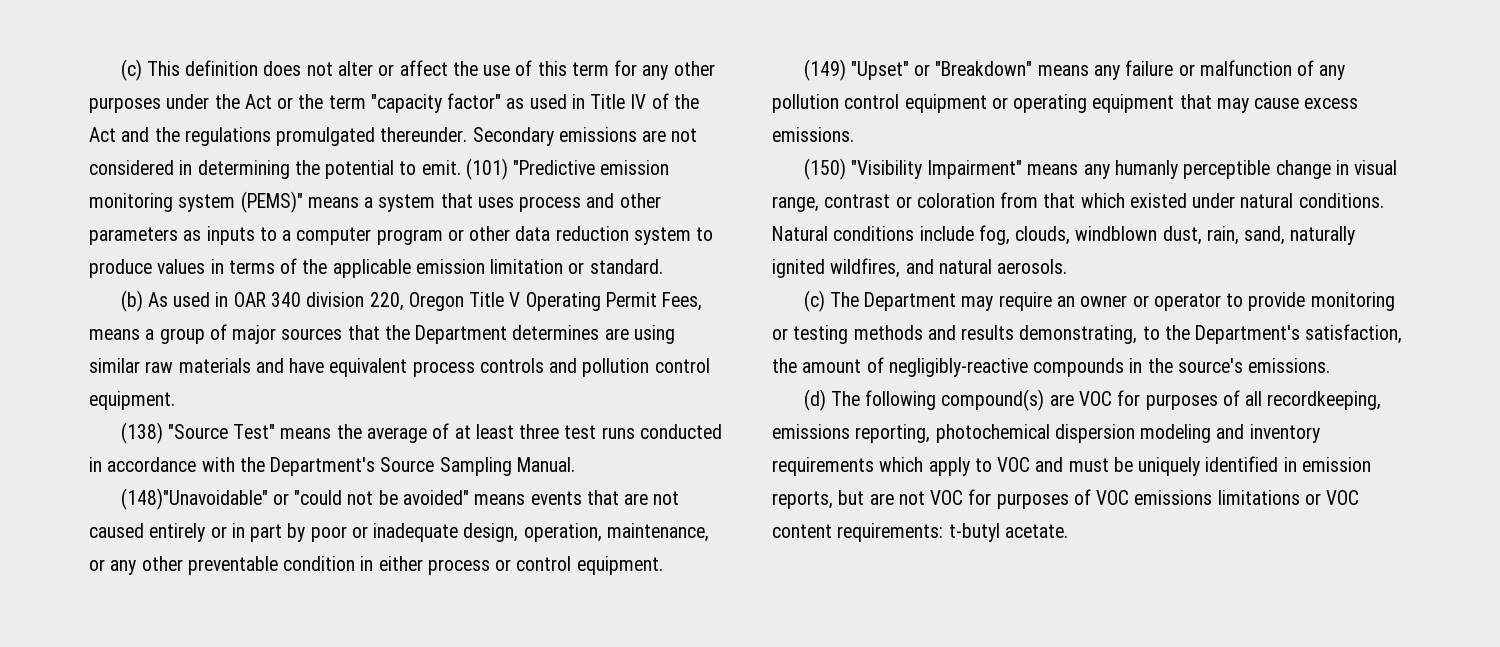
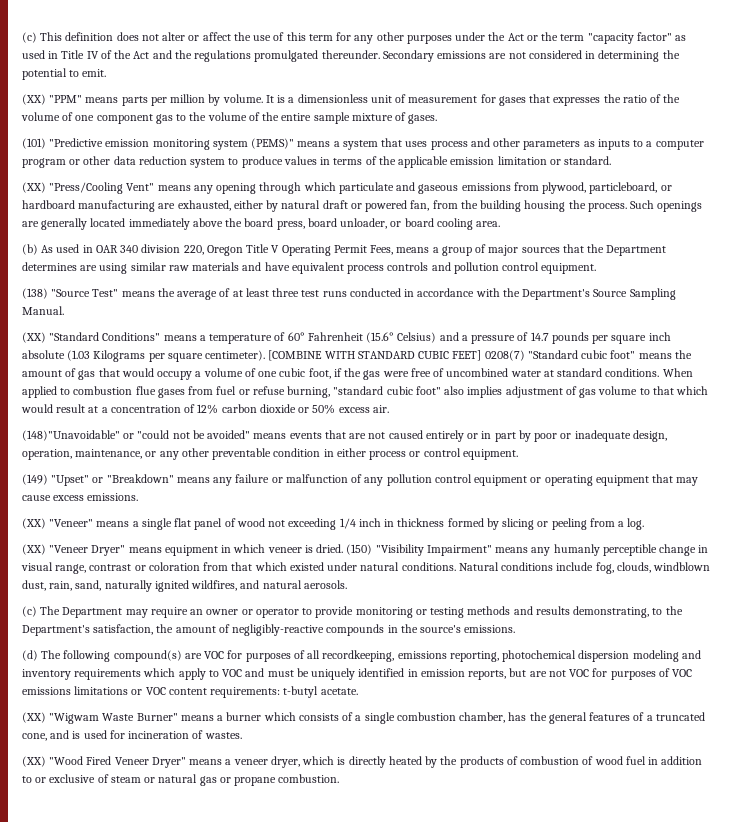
(461, 167) none -> [22,94,681,106] [21,112,438,124] // (XX) "PPM" means parts per million by volume. It is a dimensionless unit of measurement for gases that expresses the ratio of the volume of one component gas to the volume of the entire sample mixture of gases. //
(663, 266) none -> [22,182,672,194] [22,200,703,212] [22,218,501,230] // (XX) "Press/Cooling Vent" means any opening through which particulate and gaseous emissions from plywood, particleboard, or hardboard manufacturing are exhausted, either by natural draft or powered fan, from the building housing the process. Such openings are generally located immediately above the board press, board unloader, or board cooling area.
(575, 464) none -> [22,332,671,344] [22,350,692,362] [22,368,693,380] [22,386,709,398] [21,404,389,414] // (XX) "Standard Conditions" means a temperature of 60° Fahrenheit (15.6° Celsius) and a pressure of 14.7 pounds per square inch absolute (1.03 Kilograms per square centimeter). [COMBINE WITH STANDARD CUBIC FEET] 0208(7) "Standard cubic foot" means the amount of gas that would occupy a volume of one cubic foot, if the gas were free of uncombined water at standard conditions. When applied to combustion flue gases from fuel or refuse burning, "standard cubic foot" also implies adjustment of gas volume to that which would result at a concentration of 12% carbon dioxide or 50% excess air.
(854, 134) none -> [22,518,645,530] [22,544,344,556] (XX) "Veneer" means a single flat panel of wood not exceeding 1/4 inch in thickness formed by slicing or peeling from a log. // (XX) "Veneer Dryer" means equipment in which veneer is dried.
(1068, 531) none -> [22,712,705,724] [22,730,242,741] [22,756,703,768] [22,774,340,786] // (XX) "Wigwam Waste Burner" means a burner which consists of a single combustion chamber, has the general features of a truncated cone, and is used for incineration of wastes. // (XX) "Wood Fired Veneer Dryer" means a veneer dryer, which is directly heated by the products of combustion of wood fuel in addition to or exclusive of steam or natural gas or propane combustion.

